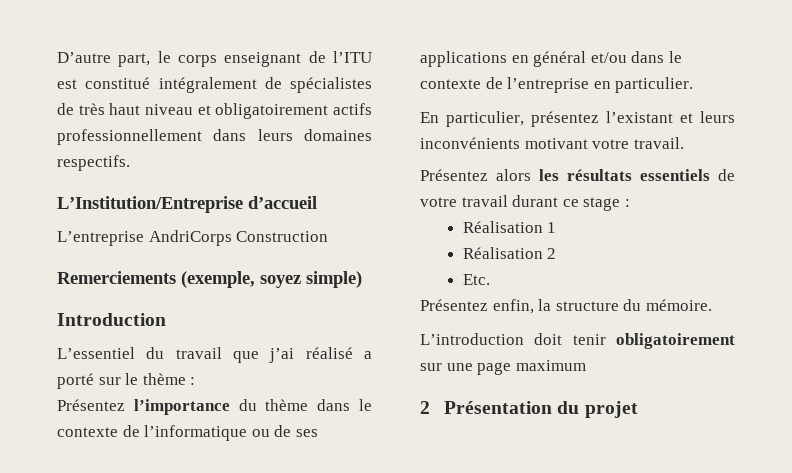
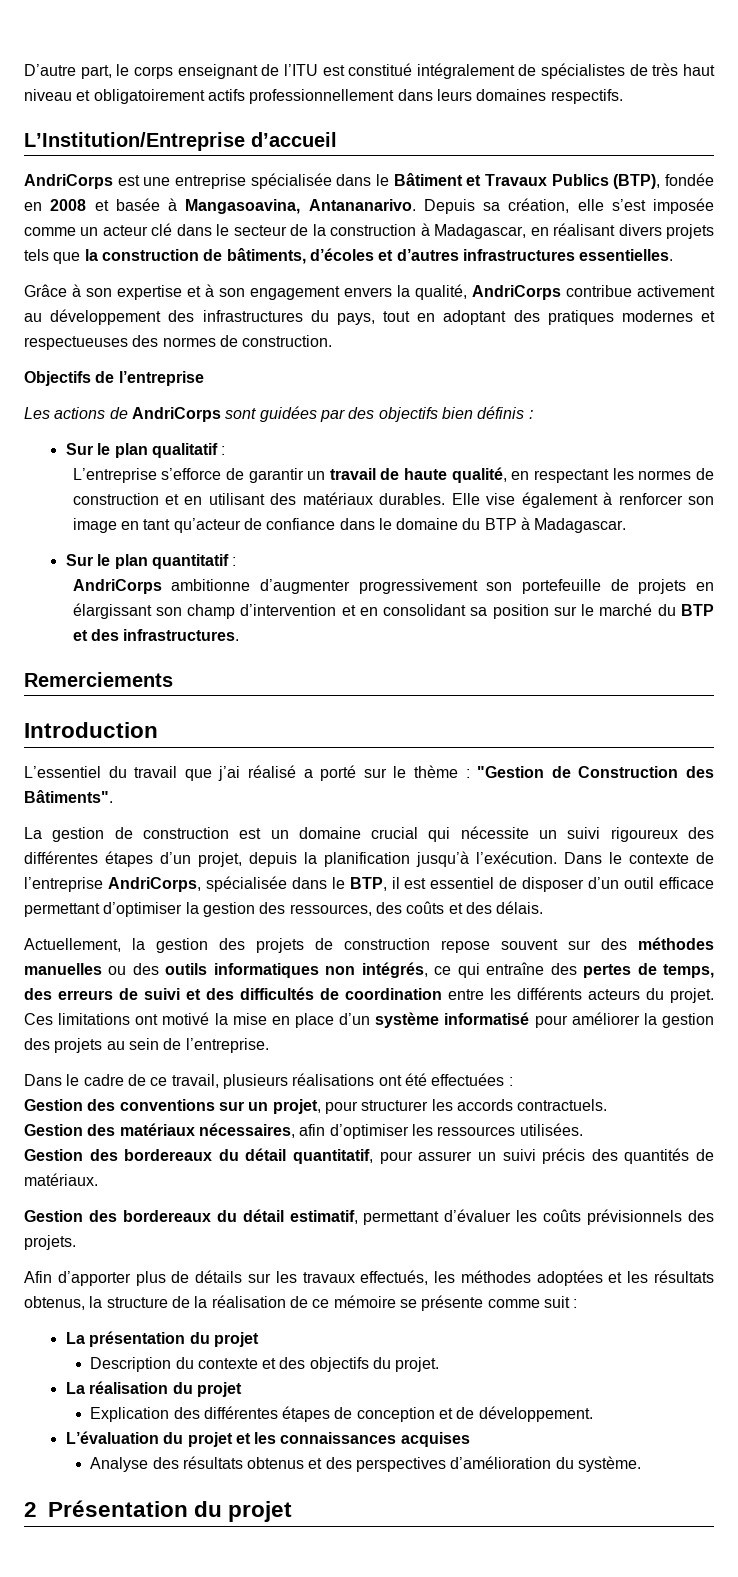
[57,230,329,246] [57,271,362,288] L’entreprise AndriCorps Construction // Remerciements (exemple, soyez simple) -> [24,173,715,189] [24,198,714,214] [24,223,715,239] [24,248,674,264] [24,284,715,300] [24,309,716,325] [24,335,333,350] [24,371,204,386] [24,406,533,422] [65,443,226,458] [72,467,715,483] [72,492,715,508] [72,517,627,533] [65,554,237,569] [72,579,714,594] [72,603,714,619] [72,629,240,641] [24,672,173,687] AndriCorps est une entreprise spécialisée dans le Bâtiment et Travaux Publics (BTP), fondée en 2008 et basée à Mangasoavina, Antananarivo. Depuis sa création, elle s’est imposée comme un acteur clé dans le secteur de la construction à Madagascar, en réalisant divers projets tels que la construction de bâtiments, d’écoles et d’autres infrastructures essentielles. // Grâce à son expertise et à son engagement envers la qualité, AndriCorps contribue activement au développement des infrastructures du pays, tout en adoptant des pratiques modernes et respectueuses des normes de construction. // Objectifs de l’entreprise // Les actions de AndriCorps sont guidées par des objectifs bien définis : // Sur le plan qualitatif : // L’entreprise s’efforce de garantir un travail de haute qualité, en respectant les normes de construction et en utilisant des matériaux durables. Elle vise également à renforcer son image en tant qu’acteur de confiance dans le domaine du BTP à Madagascar. // Sur le plan quantitatif : // AndriCorps ambitionne d’augmenter progressivement son portefeuille de projets en élargissant son champ d’intervention et en consolidant sa position sur le marché du BTP et des infrastructures. // Remerciements
[57,399,373,415] [57,425,318,441] [420,51,682,67] [420,77,694,93] [420,111,735,127] [420,137,684,149] [420,169,735,181] [420,195,630,211] [462,221,557,233] [462,247,557,259] [462,274,490,285] [420,299,712,314] [420,333,735,349] [420,360,586,375] // Présentez l’importance du thème dans le contexte de l’informatique ou de ses applications en général et/ou dans le contexte de l’entreprise en particulier. // En particulier, présentez l’existant et leurs inconvénients motivant votre travail. // Présentez alors les résultats essentiels de votre travail durant ce stage : // Réalisation 1 // Réalisation 2 // Etc. // Présentez enfin, la structure du mémoire. // L’introduction doit tenir obligatoirement sur une page maximum -> [477,766,715,778] [24,790,113,803] [24,826,714,842] [24,851,714,867] [24,876,714,892] [24,901,544,917] [24,937,714,953] [24,962,714,978] [24,987,714,1003] [24,1012,714,1028] [24,1038,269,1053] [24,1073,513,1089] [24,1099,608,1114] [24,1123,583,1139] [24,1148,715,1164] [24,1173,98,1186] [24,1209,714,1225] [24,1235,76,1250] [24,1270,715,1286] [24,1295,578,1311] [65,1331,259,1347] [90,1357,440,1372] [65,1381,242,1397] [90,1406,593,1422] [65,1431,470,1447] [90,1456,642,1472] "Gestion de Construction des Bâtiments". // La gestion de construction est un domaine crucial qui nécessite un suivi rigoureux des différentes étapes d’un projet, depuis la planification jusqu’à l’exécution. Dans le contexte de l’entreprise AndriCorps, spécialisée dans le BTP, il est essentiel de disposer d’un outil efficace permettant d’optimiser la gestion des ressources, des coûts et des délais. // Actuellement, la gestion des projets de construction repose souvent sur des méthodes manuelles ou des outils informatiques non intégrés, ce qui entraîne des pertes de temps, des erreurs de suivi et des difficultés de coordination entre les différents acteurs du projet. Ces limitations ont motivé la mise en place d’un système informatisé pour améliorer la gestion des projets au sein de l’entreprise. // Dans le cadre de ce travail, plusieurs réalisations ont été effectuées : // Gestion des conventions sur un projet, pour structurer les accords contractuels. // Gestion des matériaux nécessaires, afin d’optimiser les ressources utilisées. // Gestion des bordereaux du détail quantitatif, pour assurer un suivi précis des quantités de matériaux. // Gestion des bordereaux du détail estimatif, permettant d’évaluer les coûts prévisionnels des projets. // Afin d’apporter plus de détails sur les travaux effectués, les méthodes adoptées et les résultats obtenus, la structure de la réalisation de ce mémoire se présente comme suit : // La présentation du projet // Description du contexte et des objectifs du projet. // La réalisation du projet // Explication des différentes étapes de conception et de développement. // L’évaluation du projet et les connaissances acquises // Analyse des résultats obtenus et des perspectives d’amélioration du système.

